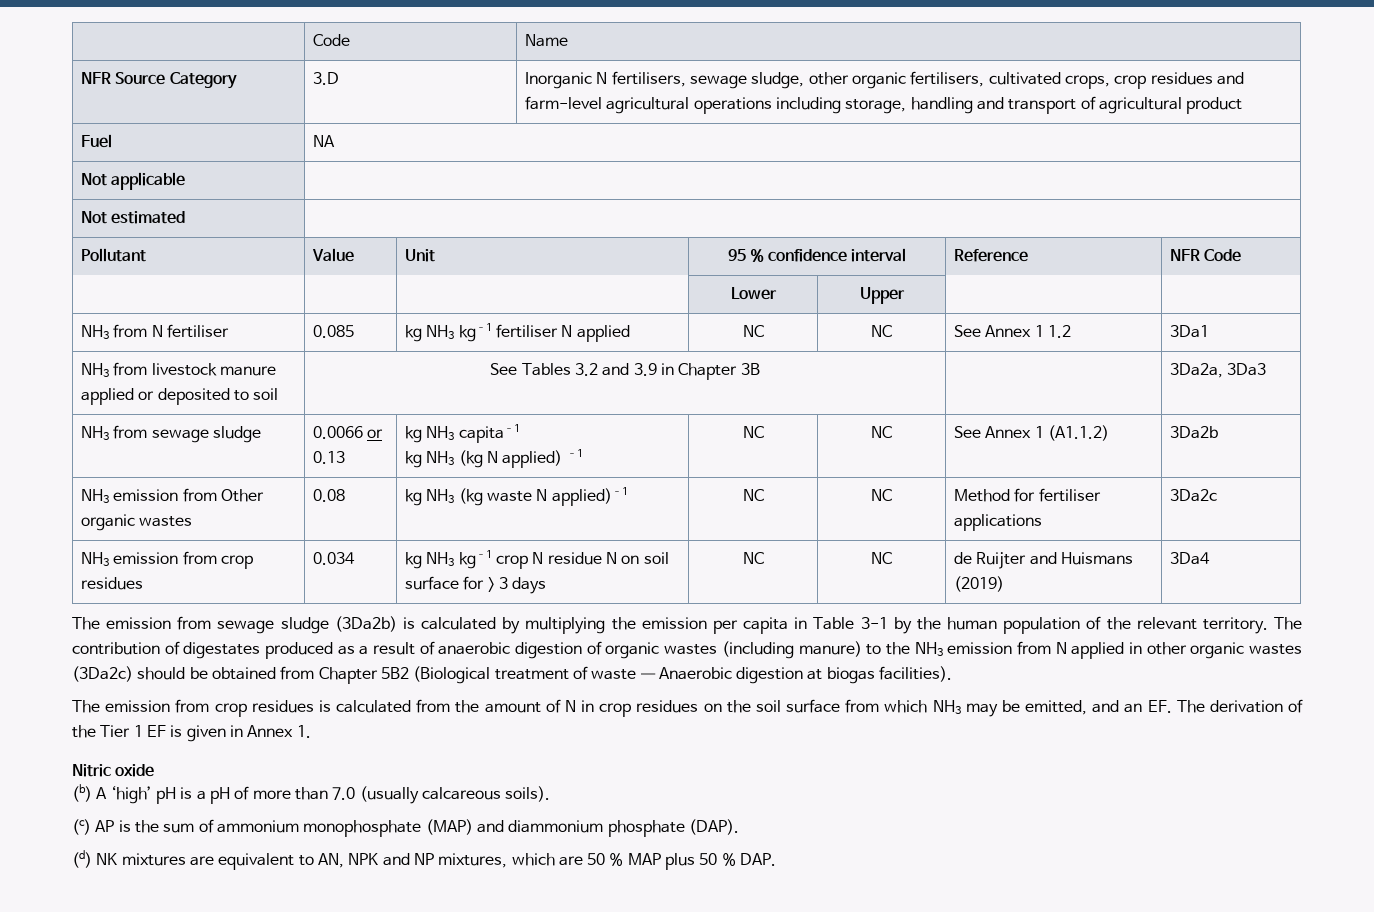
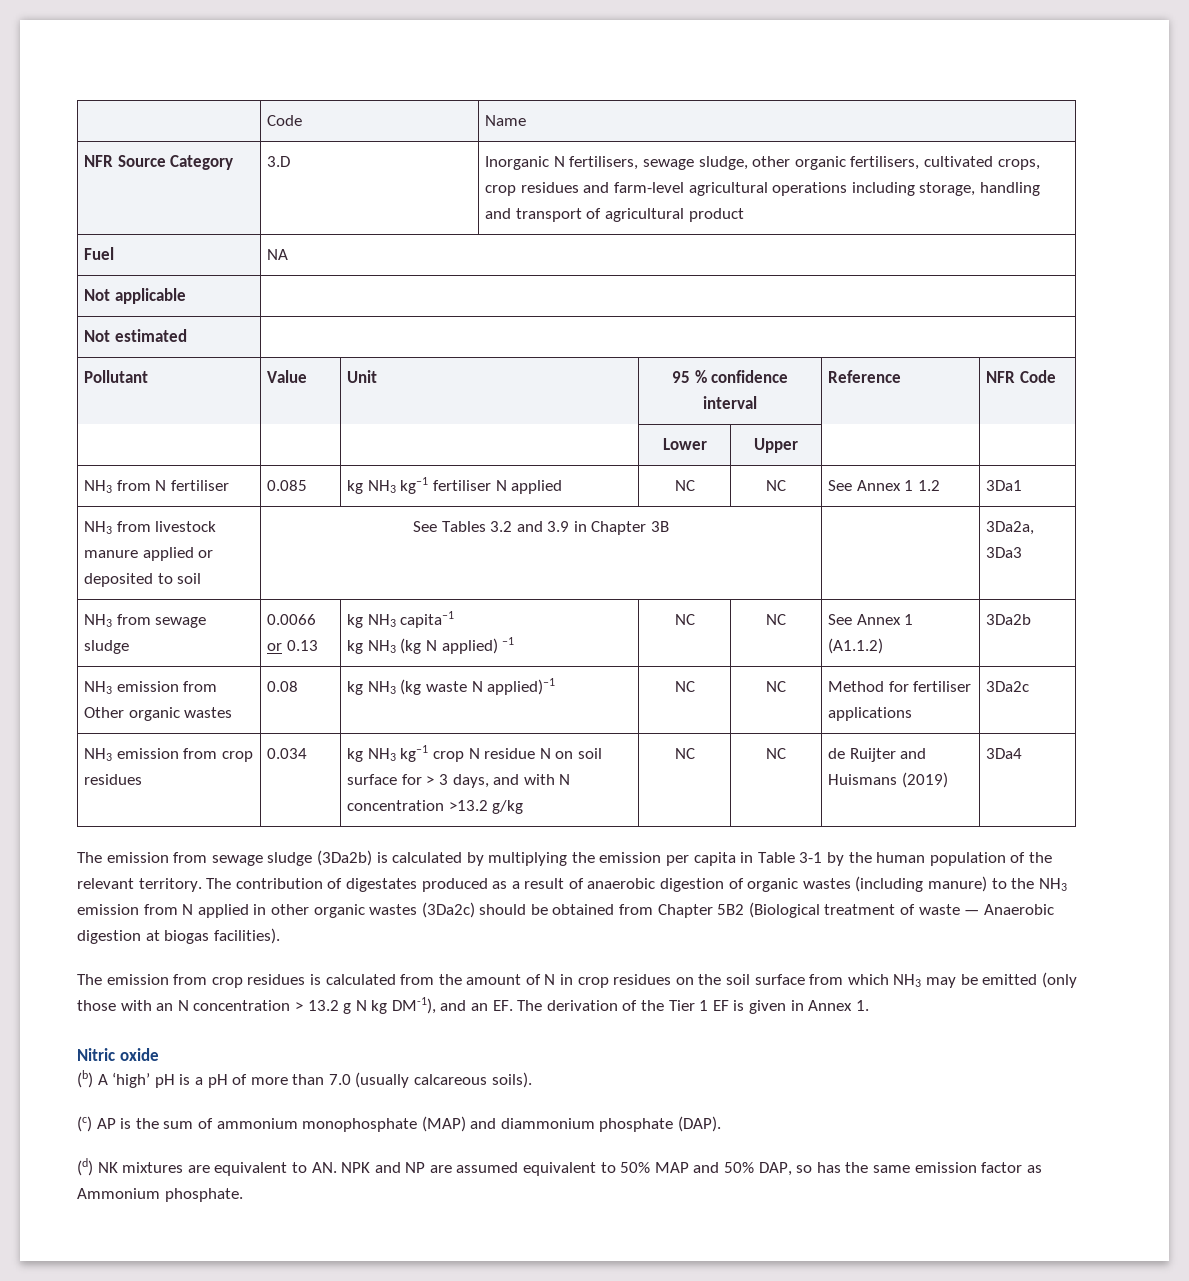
[512,577,547,594] days -> [452,774,571,788] [347,800,524,814] days, and with N concentration >13.2 g/kg
[1024,700,1087,715] emitted, -> [982,972,1077,988] [77,997,436,1014] emitted (only those with an N concentration > 13.2 g N kg DM-1),
[317,853,344,868] AN, -> [311,1162,337,1173] AN.
[438,853,777,870] mixtures, which are 50 % MAP plus 50 % DAP. -> [429,1162,1042,1176] [77,1188,243,1202] are assumed equivalent to 50% MAP and 50% DAP, so has the same emission factor as Ammonium phosphate.

